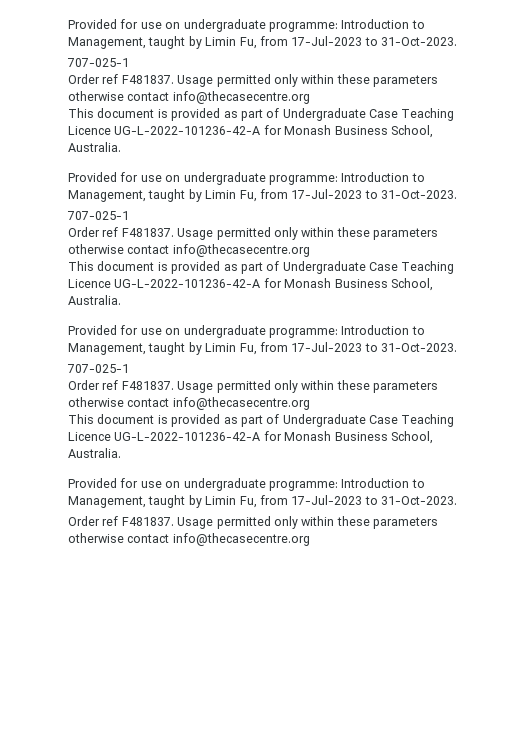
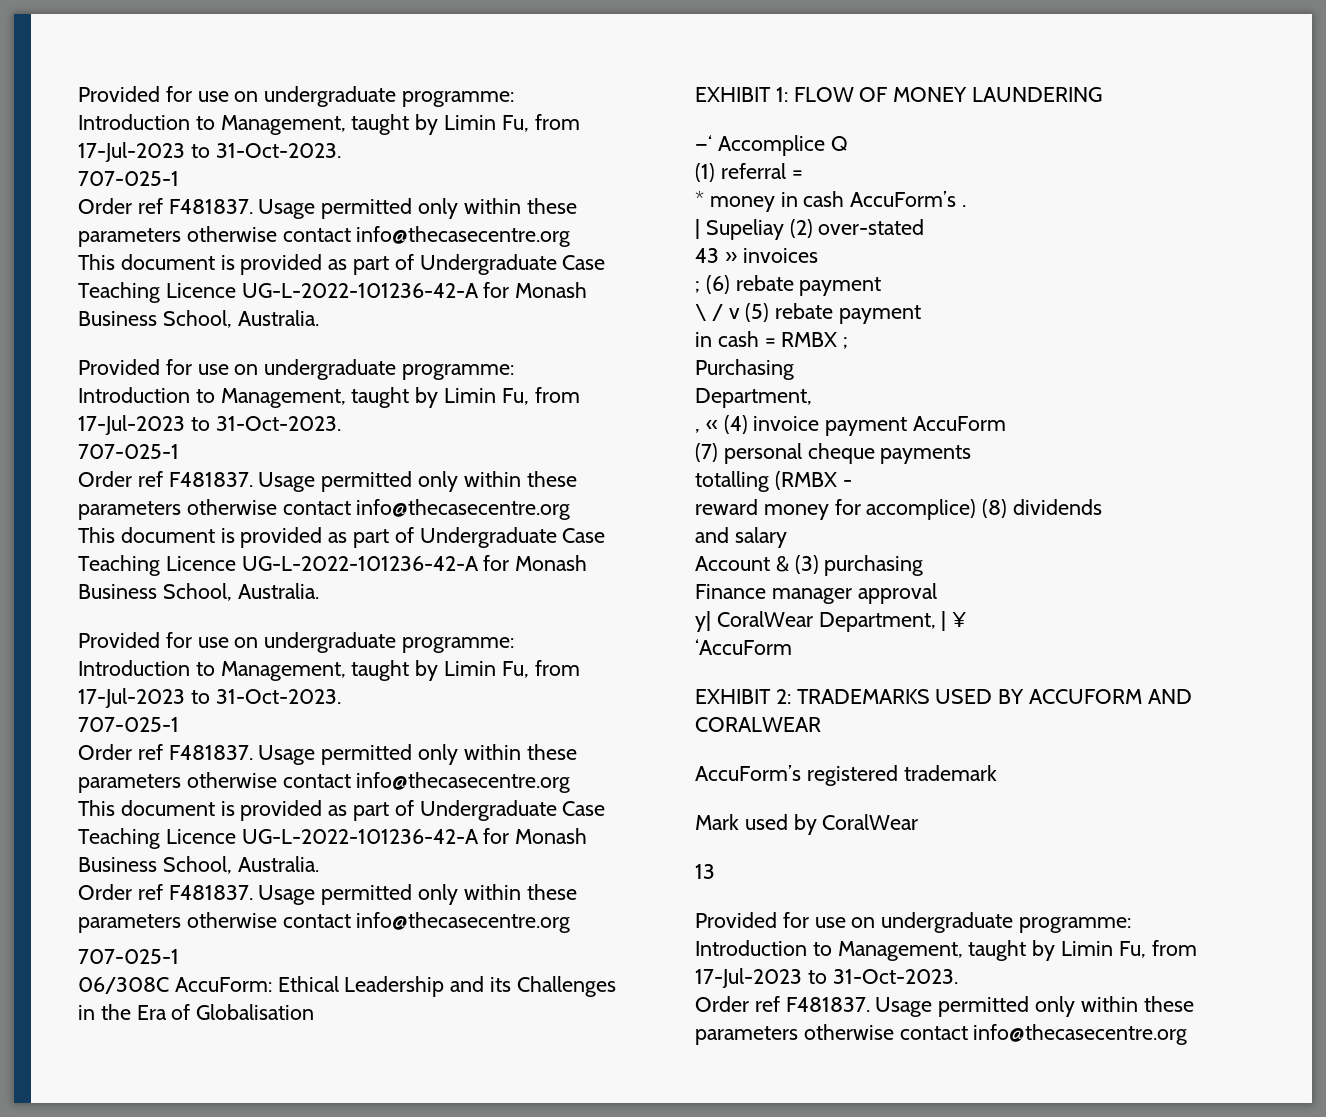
(121, 453) none -> [78,884,577,905] [78,912,571,933] [78,949,179,964] [78,976,616,997] [78,1004,315,1020] [695,87,1103,102] [695,135,848,156] [695,163,803,182] [695,191,966,212] [695,219,925,240] [695,248,818,263] [695,275,882,296] [695,303,922,324] [695,331,849,349] [695,359,794,380] [695,388,812,408] [695,415,1007,436] [695,443,972,464] [695,471,852,492] [695,499,1103,520] [695,527,787,548] [695,555,924,576] [695,583,937,604] [695,611,967,632] [695,639,792,655] [695,689,1192,704] [695,717,821,732] [695,765,997,786] [695,814,919,835] [695,864,715,879] // Order ref F481837. Usage permitted only within these parameters otherwise contact info@thecasecentre.org // 707-025-1 // 06/308C AccuForm: Ethical Leadership and its Challenges in the Era of Globalisation // EXHIBIT 1: FLOW OF MONEY LAUNDERING // —‘ Accomplice Q // (1) referral = // * money in cash AccuForm’s . // | Supeliay (2) over-stated // 43 » invoices // ; (6) rebate payment // \ / v (5) rebate payment // in cash = RMBX ; // Purchasing // Department, // , « (4) invoice payment AccuForm // (7) personal cheque payments // totalling (RMBX - // reward money for accomplice) (8) dividends // and salary // Account & (3) purchasing // Finance manager approval // y| CoralWear Department, | ¥ // ‘AccuForm // EXHIBIT 2: TRADEMARKS USED BY ACCUFORM AND CORALWEAR // AccuForm’s registered trademark // Mark used by CoralWear // 13

